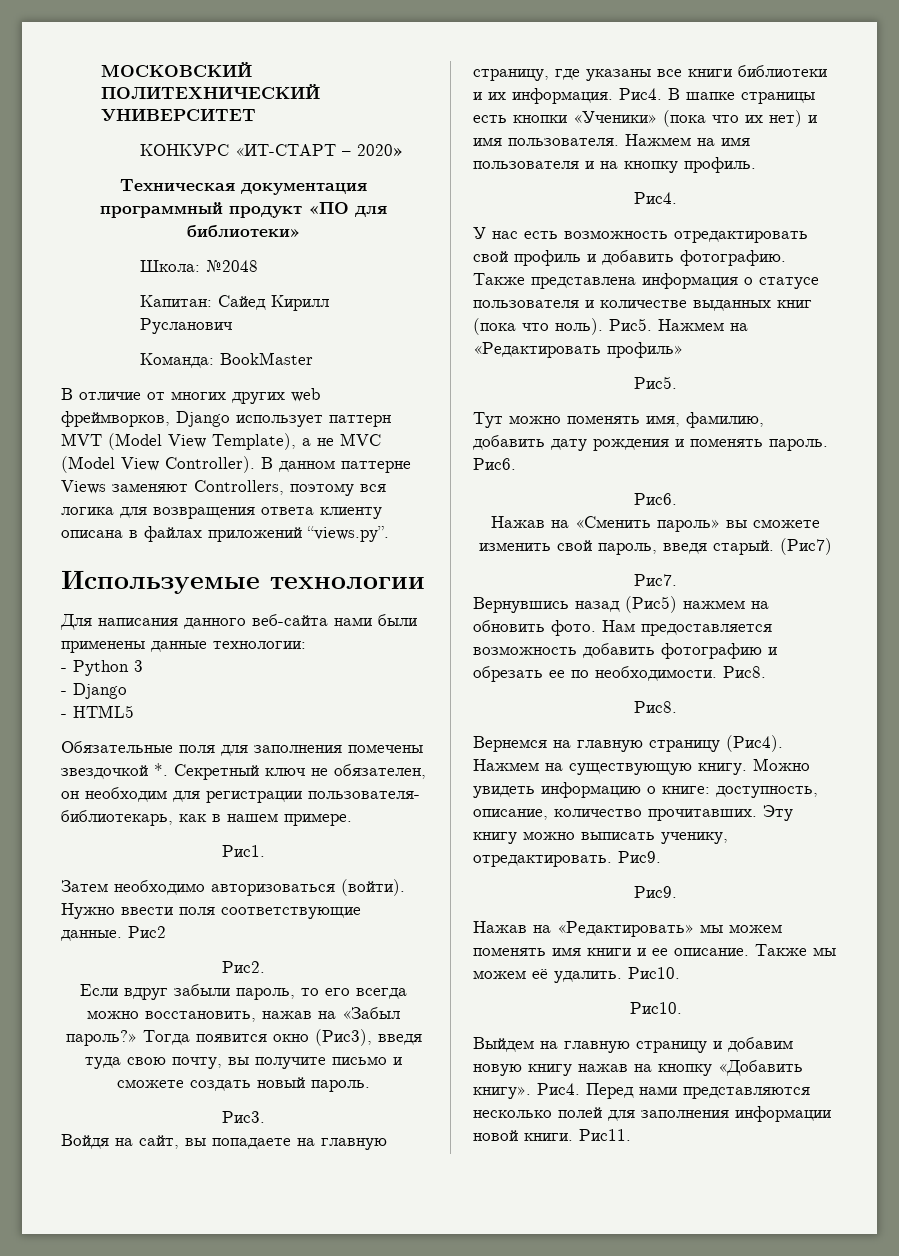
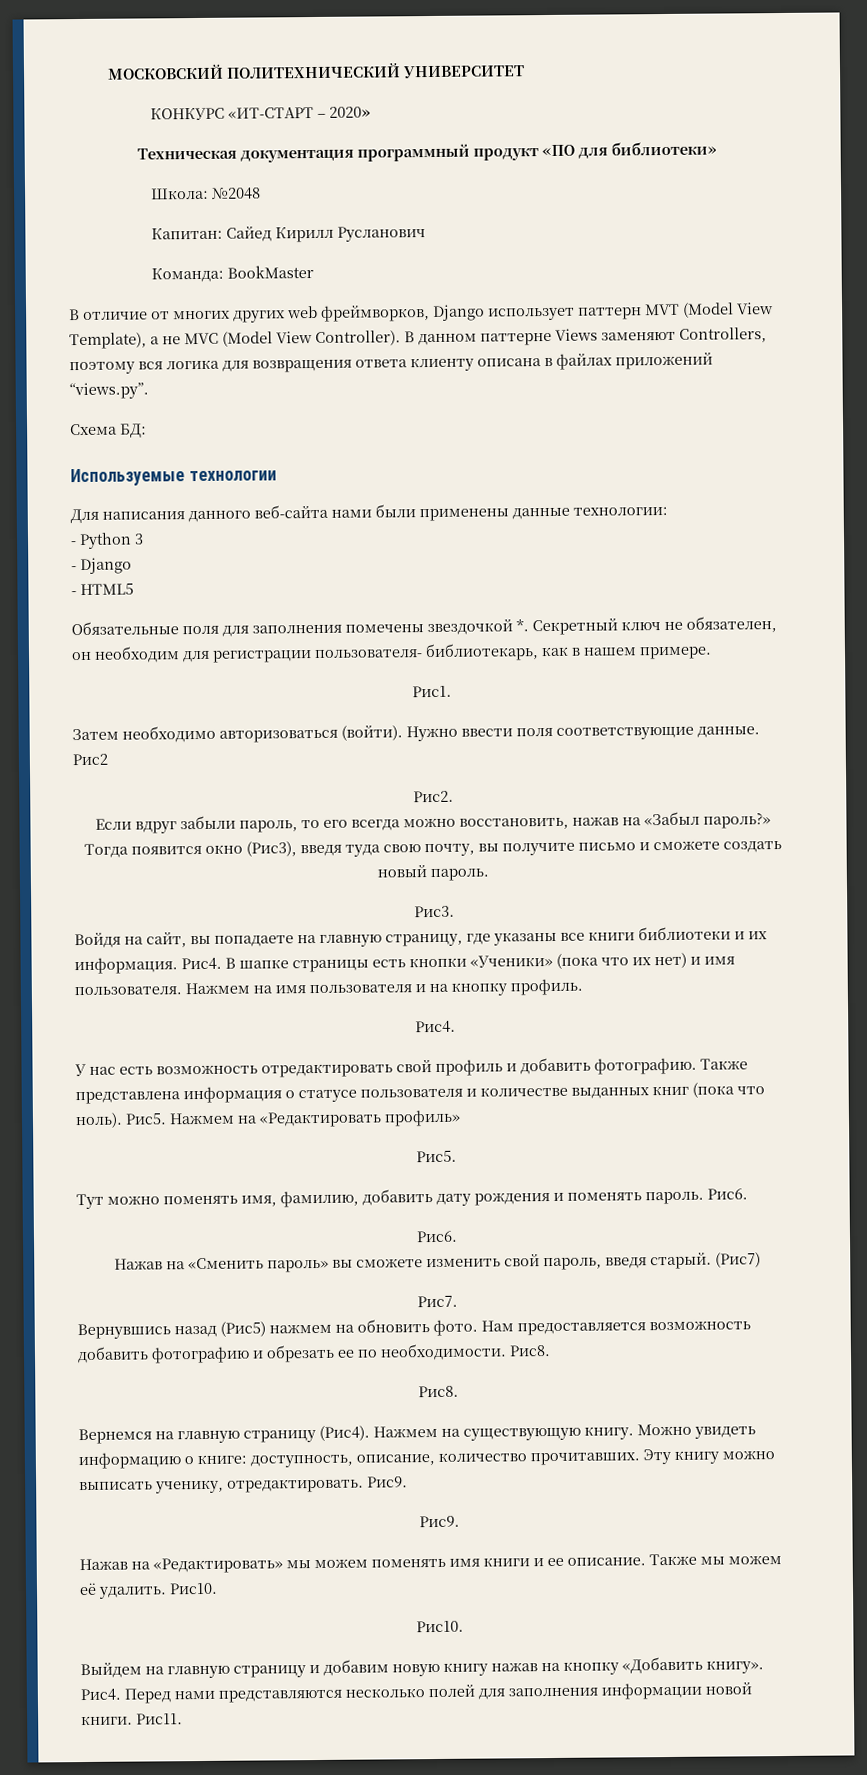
(389, 534) none -> [70,423,147,438] // Схема БД:

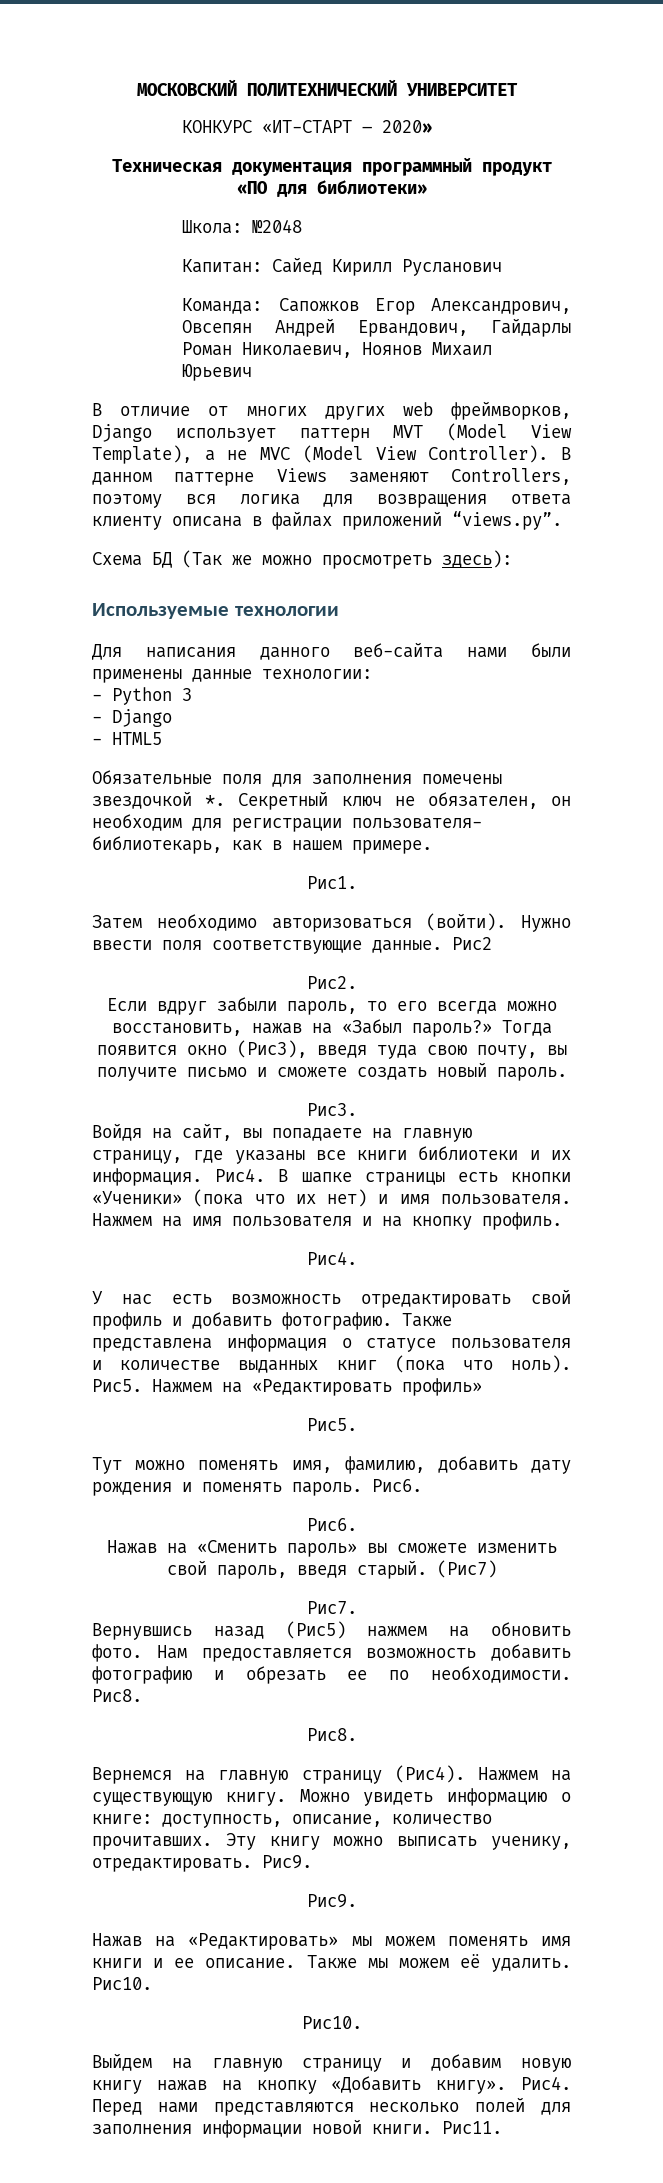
[226,265,314,279] BookMaster -> [278,298,571,315] [182,318,571,337] [182,342,493,358] [182,364,253,381] Сапожков Егор Александрович, Овсепян Андрей Ервандович, Гайдарлы Роман Николаевич, Ноянов Михаил Юрьевич
[120,423,147,438] БД: -> [152,550,512,569] БД (Так же можно просмотреть здесь):

